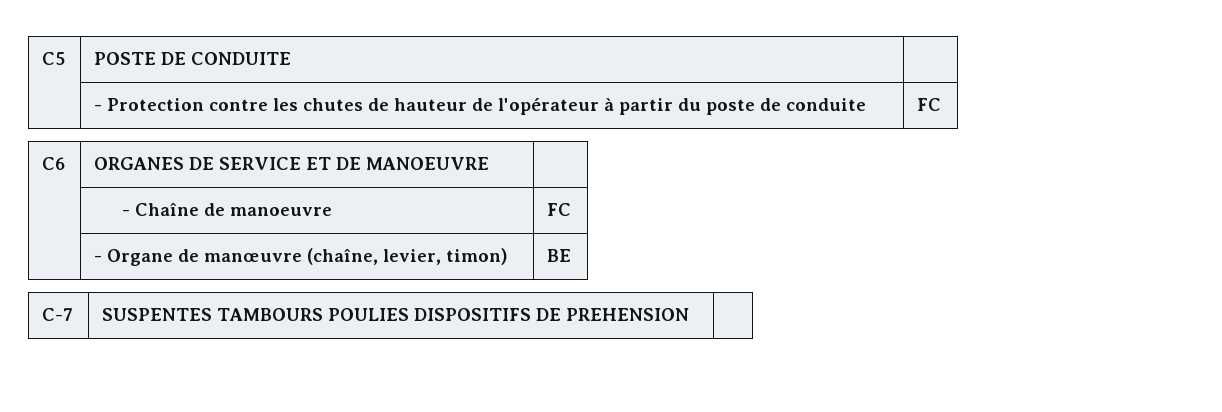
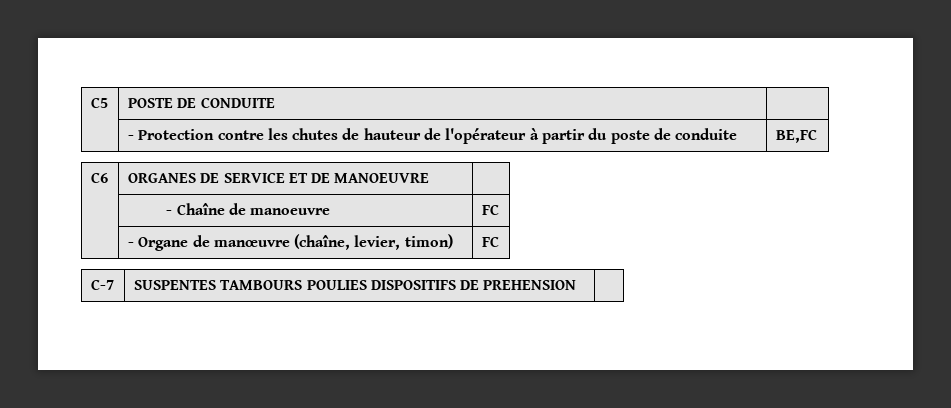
[917,98,942,111] FC -> [775,129,817,143] BE,FC
[547,249,572,262] BE -> [481,236,499,247] FC

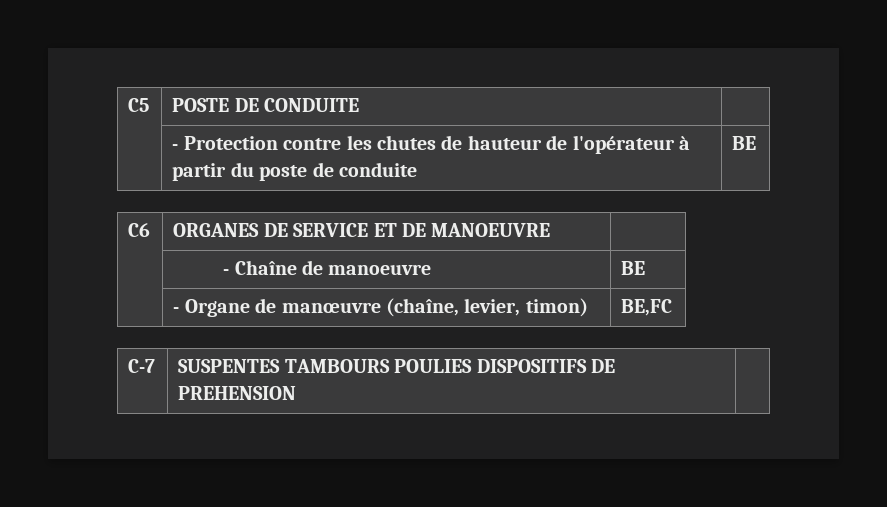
[775,129,817,143] BE,FC -> [732,136,757,150] BE
[481,204,499,215] FC -> [621,261,646,275] BE
[481,236,499,247] FC -> [621,299,673,316] BE,FC

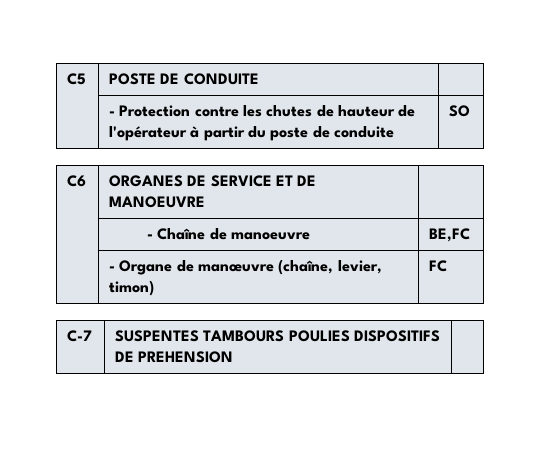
[732,136,757,150] BE -> [449,105,471,117] SO
[621,261,646,275] BE -> [429,228,471,242] BE,FC
[621,299,673,316] BE,FC -> [429,260,448,272] FC

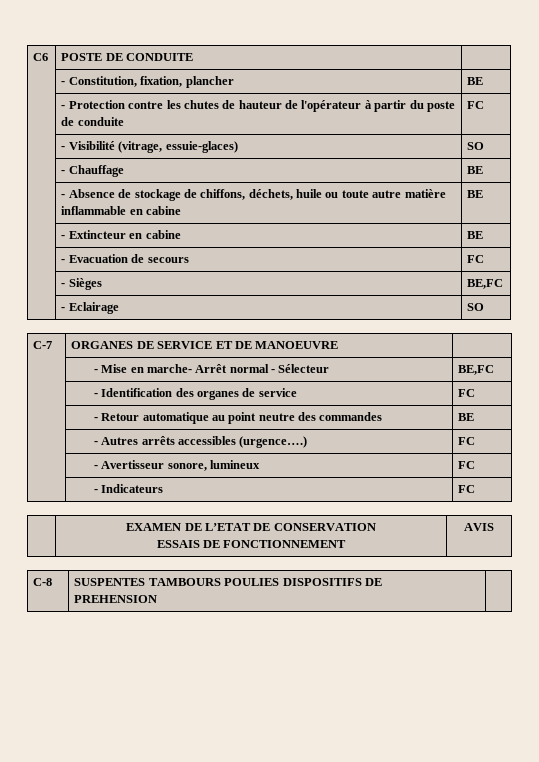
[67,73,87,85] C5 -> [33,53,49,61] C6
(259, 79) none -> [61,76,234,88] [467,77,484,85] // | - Constitution, fixation, plancher | BE
[449,105,471,117] [67,175,87,187] SO // C6 -> [467,101,485,109] [61,141,238,153] [467,142,485,150] [61,165,124,177] [467,166,484,174] [61,189,446,201] [61,206,182,215] [467,190,484,198] [61,230,181,239] [467,231,484,239] [61,254,189,263] [467,255,485,263] [61,278,102,290] [467,279,504,289] [61,302,119,314] [467,303,485,311] [33,341,53,349] FC // | - Visibilité (vitrage, essuie-glaces) | SO // | - Chauffage | BE // | - Absence de stockage de chiffons, déchets, huile ou toute autre matière inflammable en cabine | BE // | - Extincteur en cabine | BE // | - Evacuation de secours | FC // | - Sièges | BE,FC // | - Eclairage | SO // C-7
[157,228,310,240] [429,228,471,242] [109,259,382,275] [109,280,155,296] [429,260,448,272] [67,330,93,342] Chaîne de manoeuvre | BE,FC // | - Organe de manœuvre (chaîne, levier, timon) | FC // C-7 -> [101,364,330,373] [458,365,495,375] [93,388,297,400] [458,389,476,397] [93,412,383,424] [458,413,475,421] [93,436,308,448] [458,437,476,445] [93,460,260,471] [458,461,476,469] [93,484,164,493] [458,485,476,493] [126,523,376,531] [156,540,347,548] [464,523,494,531] [33,578,53,586] Mise en marche- Arrêt normal - Sélecteur | BE,FC // | - Identification des organes de service | FC // | - Retour automatique au point neutre des commandes | BE // | - Autres arrêts accessibles (urgence….) | FC // | - Avertisseur sonore, lumineux | FC // | - Indicateurs | FC // | EXAMEN DE L’ETAT DE CONSERVATION // ESSAIS DE FONCTIONNEMENT | AVIS // C-8
(135, 356) none -> (382, 582) //

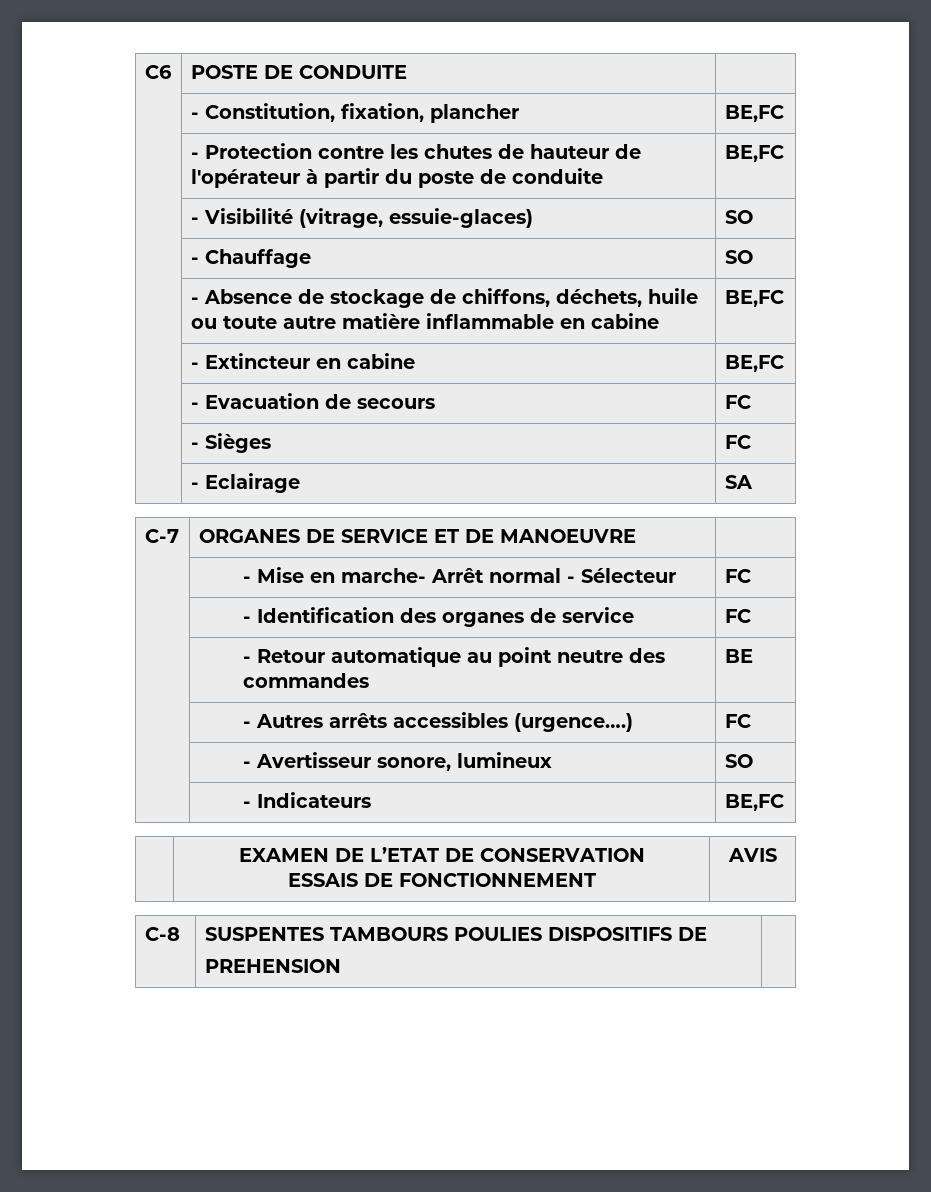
[467,77,484,85] BE -> [724,105,784,122] BE,FC
[467,101,485,109] FC -> [724,145,784,162] BE,FC
[467,166,484,174] BE -> [724,250,753,264] SO
[467,190,484,198] BE -> [724,290,784,307] BE,FC
[467,231,484,239] BE -> [724,355,784,372] BE,FC
[467,279,504,289] BE,FC -> [724,435,751,449] FC
[467,303,485,311] SO -> [724,475,753,489] SA
[458,365,495,375] BE,FC -> [724,569,751,583] FC
[458,461,476,469] FC -> [724,754,753,768] SO
[458,485,476,493] FC -> [724,794,784,811] BE,FC

